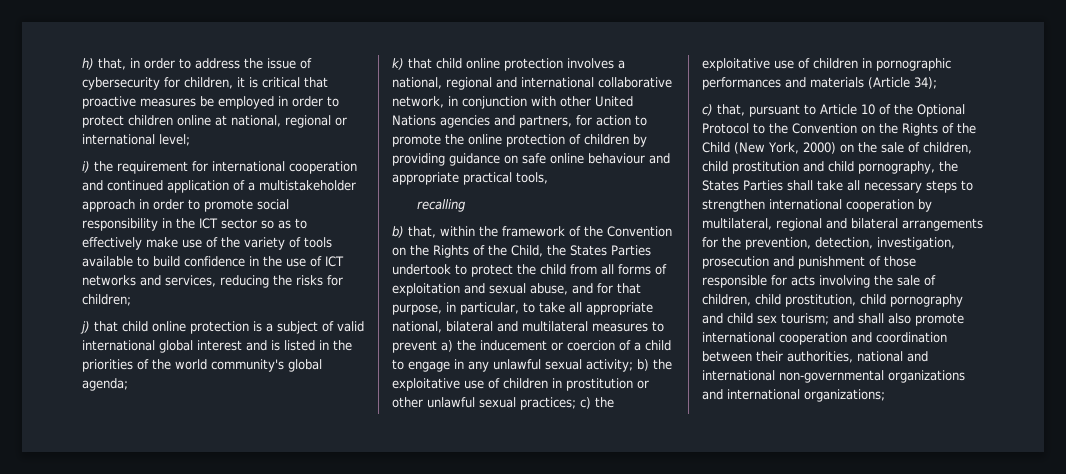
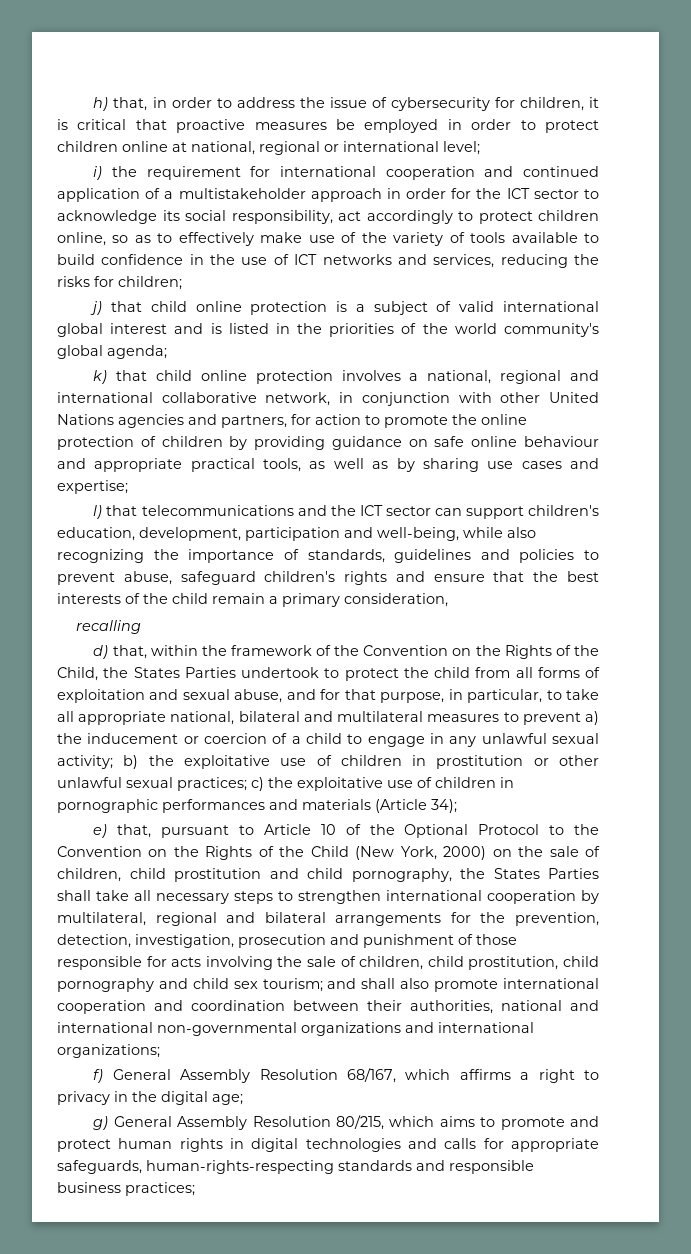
[188,199,289,212] [82,218,257,231] to promote social responsibility in the ICT sector -> [451,188,599,199] [57,210,599,224] [57,232,106,246] for the ICT sector to acknowledge its social responsibility, act accordingly to protect children online,
(548, 178) none -> [309,458,600,472] [57,480,128,494] [93,505,599,519] [57,527,536,541] [57,549,599,563] [57,571,599,585] [57,593,448,607] as well as by sharing use cases and expertise; // l) that telecommunications and the ICT sector can support children's education, development, participation and well-being, while also recognizing the importance of standards, guidelines and policies to prevent abuse, safeguard children's rights and ensure that the best interests of the child remain a primary consideration,
[392,226,404,238] b) -> [93,645,109,659] d)
[702,104,713,116] c) -> [93,824,108,838] e)
(885, 395) none -> [93,1068,599,1083] [57,1091,243,1105] [93,1115,599,1130] [57,1138,599,1152] [57,1160,534,1174] [57,1182,195,1196] // f) General Assembly Resolution 68/167, which affirms a right to privacy in the digital age; // g) General Assembly Resolution 80/215, which aims to promote and protect human rights in digital technologies and calls for appropriate safeguards, human-rights-respecting standards and responsible business practices;

